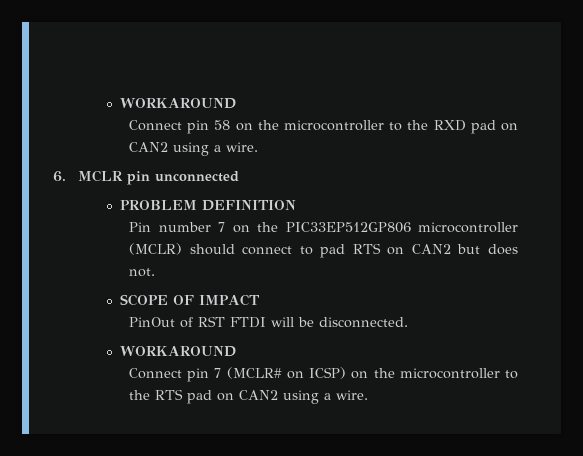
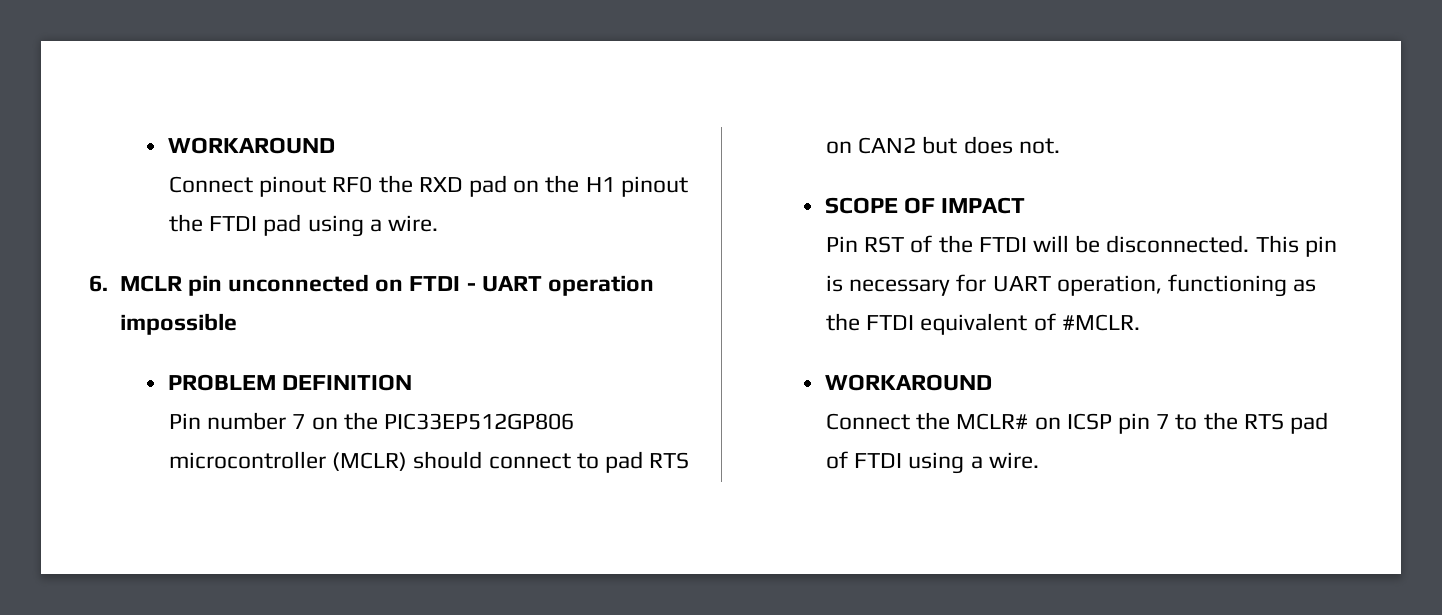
[119,98,236,109] [128,120,518,134] [128,142,168,152] WORKAROUND // Connect pin 58 on the microcontroller to the RXD pad on CAN2 -> [167,137,335,154] [168,175,688,197] [168,214,302,236] WORKAROUND // Connect pinout RF0 the RXD pad on the H1 pinout the FTDI pad
(240, 176) none -> [375,275,654,296] [119,313,237,335] on FTDI - UART operation impossible
[128,316,225,328] PinOut of RST -> [825,235,973,253] Pin RST of the
[119,346,236,357] [128,367,500,382] // WORKAROUND // Connect pin 7 (MCLR# on ICSP) on the microcontroller -> [1255,235,1337,257] [825,274,1317,297] [825,313,1140,335] [824,374,992,391] [825,412,1170,434] This pin is necessary for UART operation, functioning as the FTDI equivalent of #MCLR. // WORKAROUND // Connect the MCLR# on ICSP pin 7
[216,390,278,401] on CAN2 -> [825,451,903,469] of FTDI

